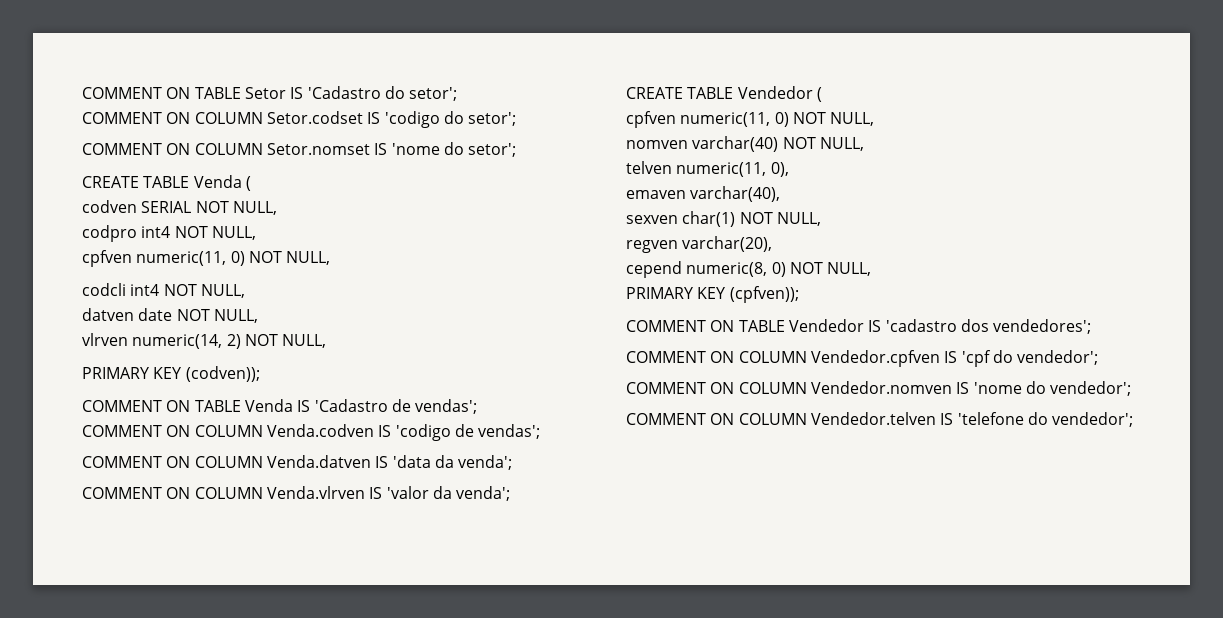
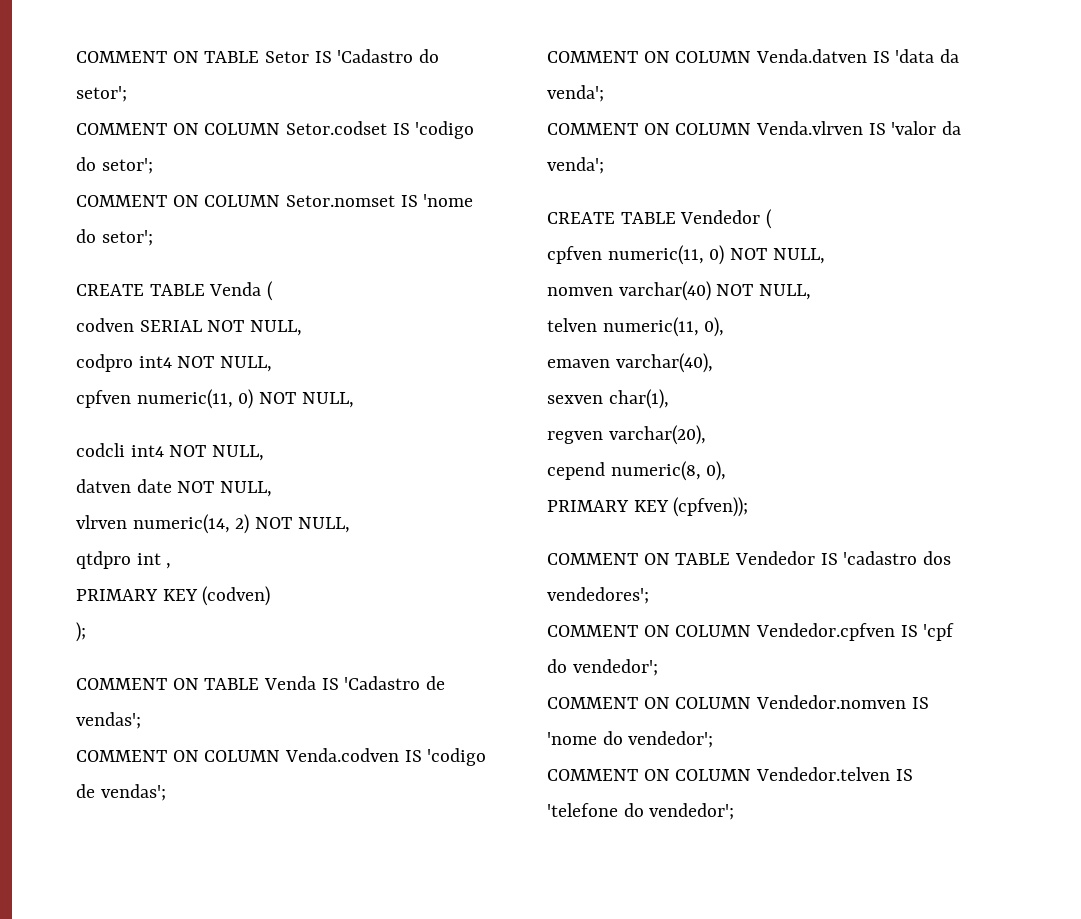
[82,366,260,382] // PRIMARY KEY (codven)); -> [76,551,172,569] [76,586,271,606] [76,622,86,642] // qtdpro int , // PRIMARY KEY (codven) // );
[682,211,821,227] char(1) NOT NULL, -> [608,389,669,409] char(1),
[771,262,872,277] 0) NOT NULL, -> [706,461,727,481] 0),

